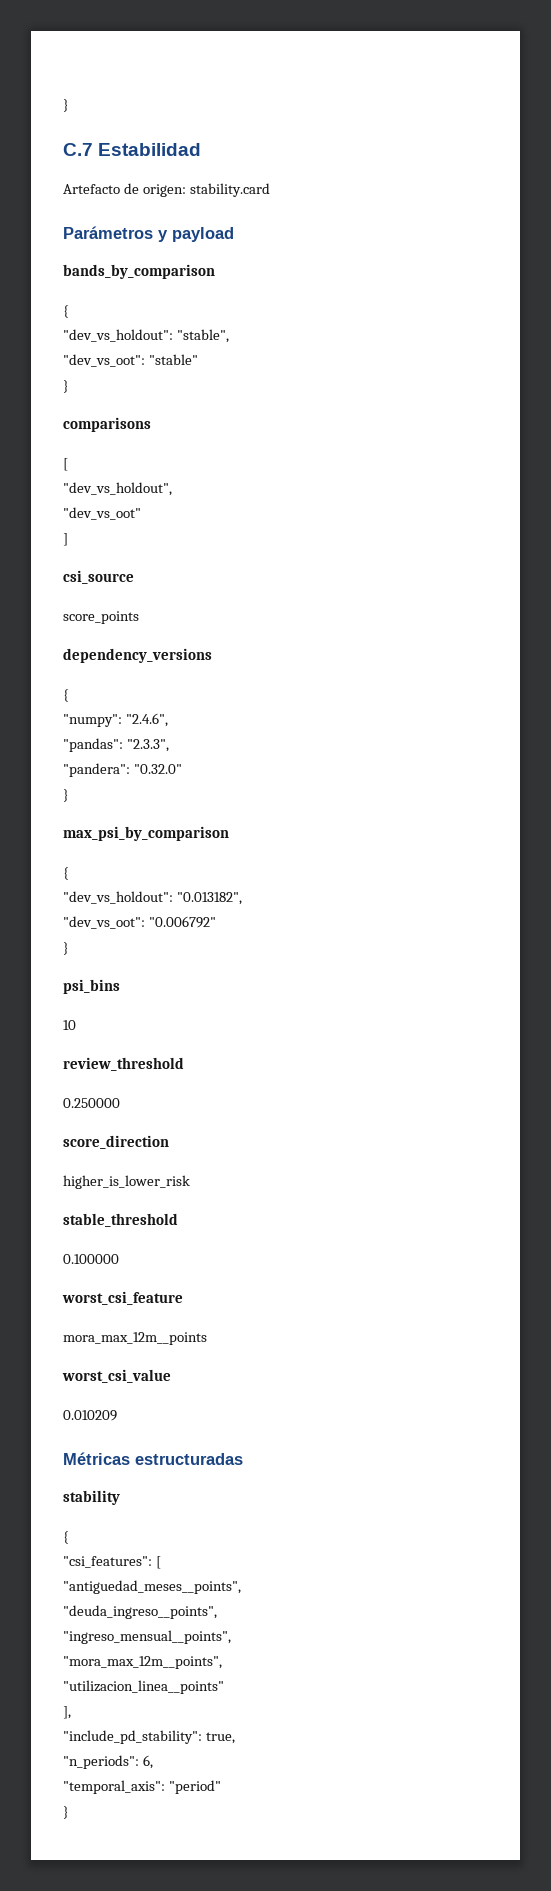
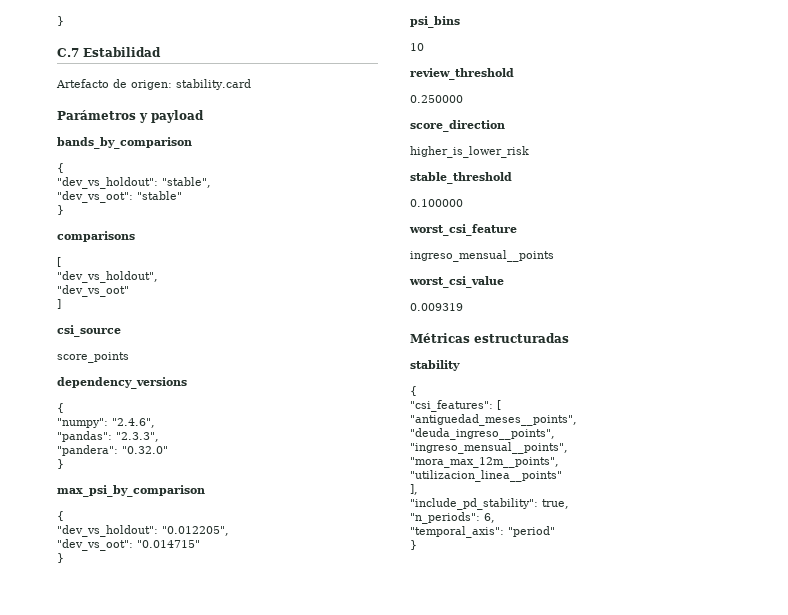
[176,892,242,905] [63,916,216,929] "0.013182", // "dev_vs_oot": "0.006792" -> [162,526,229,536] [57,539,200,551] "0.012205", // "dev_vs_oot": "0.014715"
[63,1332,207,1345] mora_max_12m__points -> [410,250,554,262] ingreso_mensual__points
[63,1410,117,1421] 0.010209 -> [410,303,463,311] 0.009319

